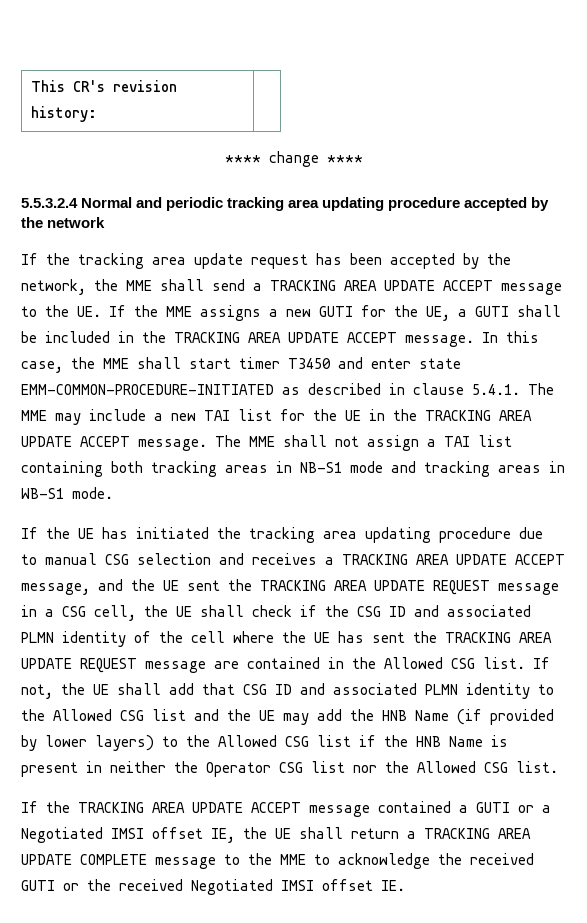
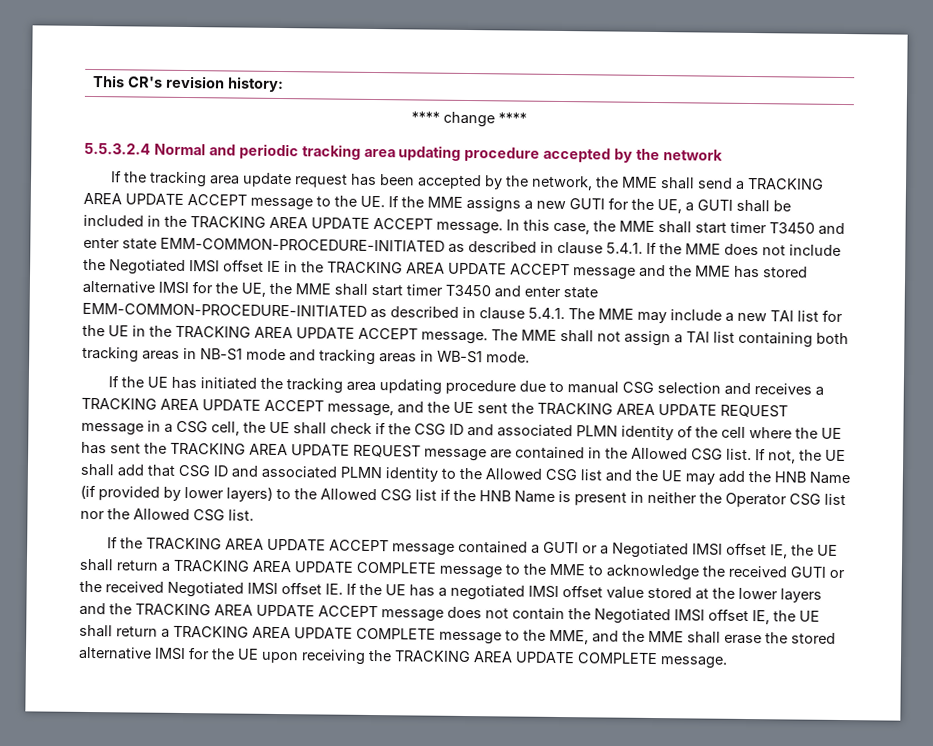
(520, 389) none -> [646,241,841,256] [83,258,808,280] [82,280,598,299] [82,302,565,320] If the MME does not include the Negotiated IMSI offset IE in the TRACKING AREA UPDATE ACCEPT message and the MME has stored alternative IMSI for the UE, the MME shall start timer T3450 and enter state EMM-COMMON-PROCEDURE-INITIATED as described in clause 5.4.1.
(405, 885) none -> [346,582,822,603] [79,602,820,625] [79,624,836,645] [78,646,727,669] If the UE has a negotiated IMSI offset value stored at the lower layers and the TRACKING AREA UPDATE ACCEPT message does not contain the Negotiated IMSI offset IE, the UE shall return a TRACKING AREA UPDATE COMPLETE message to the MME, and the MME shall erase the stored alternative IMSI for the UE upon receiving the TRACKING AREA UPDATE COMPLETE message.

